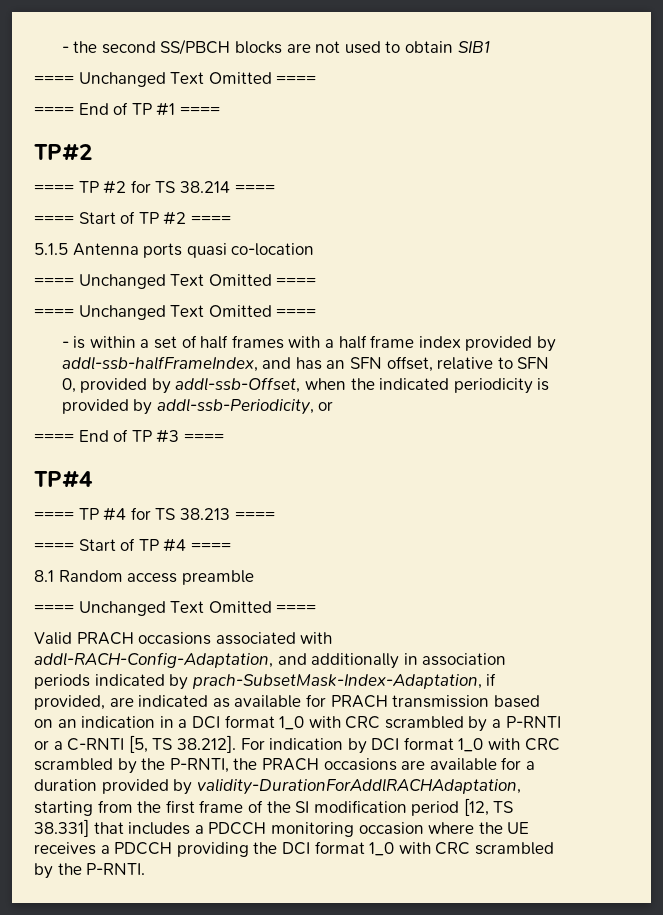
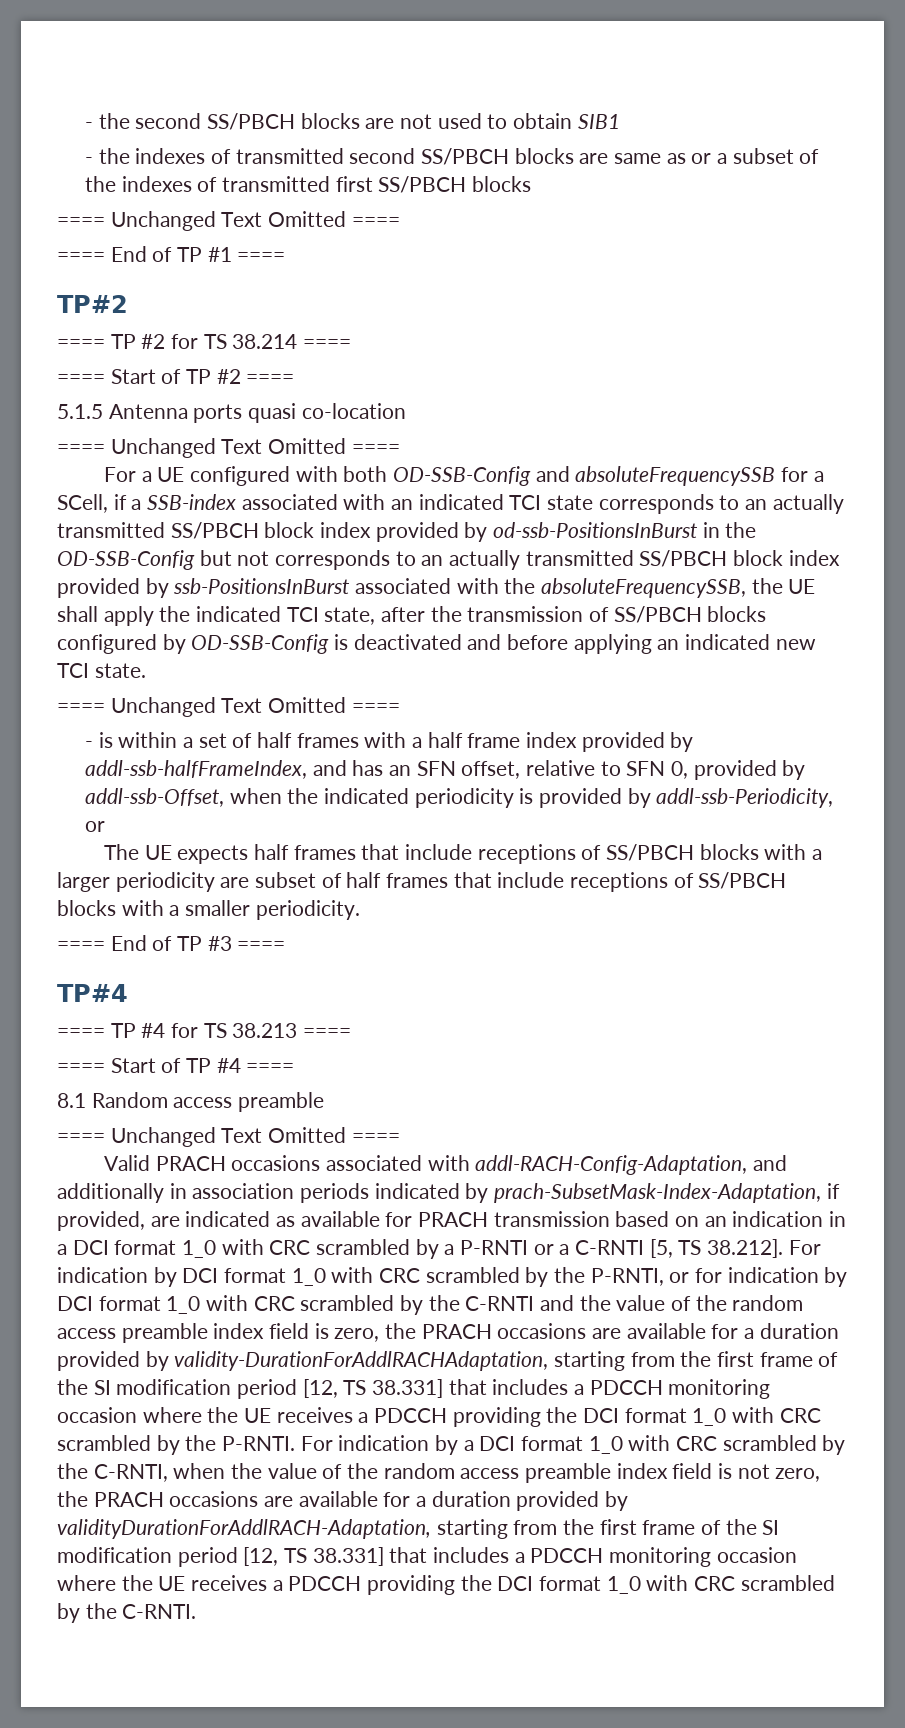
(490, 47) none -> [84,148,820,165] [84,176,532,193] // - the indexes of transmitted second SS/PBCH blocks are same as or a subset of the indexes of transmitted first SS/PBCH blocks
(317, 282) none -> [103,466,824,486] [57,494,844,514] [57,522,757,542] [57,550,840,570] [57,578,816,598] [57,606,767,626] [57,634,816,654] [57,663,146,678] // For a UE configured with both OD-SSB-Config and absoluteFrequencySSB for a SCell, if a SSB-index associated with an indicated TCI state corresponds to an actually transmitted SS/PBCH block index provided by od-ssb-PositionsInBurst in the OD-SSB-Config but not corresponds to an actually transmitted SS/PBCH block index provided by ssb-PositionsInBurst associated with the absoluteFrequencySSB, the UE shall apply the indicated TCI state, after the transmission of SS/PBCH blocks configured by OD-SSB-Config is deactivated and before applying an indicated new TCI state.
(334, 406) none -> [103,844,822,864] [57,872,787,892] [57,900,360,920] // The UE expects half frames that include receptions of SS/PBCH blocks with a larger periodicity are subset of half frames that include receptions of SS/PBCH blocks with a smaller periodicity.
(229, 765) none -> [669,1267,848,1287] [57,1295,804,1315] [57,1323,380,1343] or for indication by DCI format 1_0 with CRC scrambled by the C-RNTI and the value of the random access preamble index field is zero,
(146, 869) none -> [300,1435,846,1455] [57,1463,821,1483] [57,1491,629,1511] [57,1519,780,1539] [57,1547,797,1567] [57,1575,835,1595] [57,1603,197,1623] For indication by a DCI format 1_0 with CRC scrambled by the C-RNTI, when the value of the random access preamble index field is not zero, the PRACH occasions are available for a duration provided by validityDurationForAddlRACH-Adaptation, starting from the first frame of the SI modification period [12, TS 38.331] that includes a PDCCH monitoring occasion where the UE receives a PDCCH providing the DCI format 1_0 with CRC scrambled by the C-RNTI.

